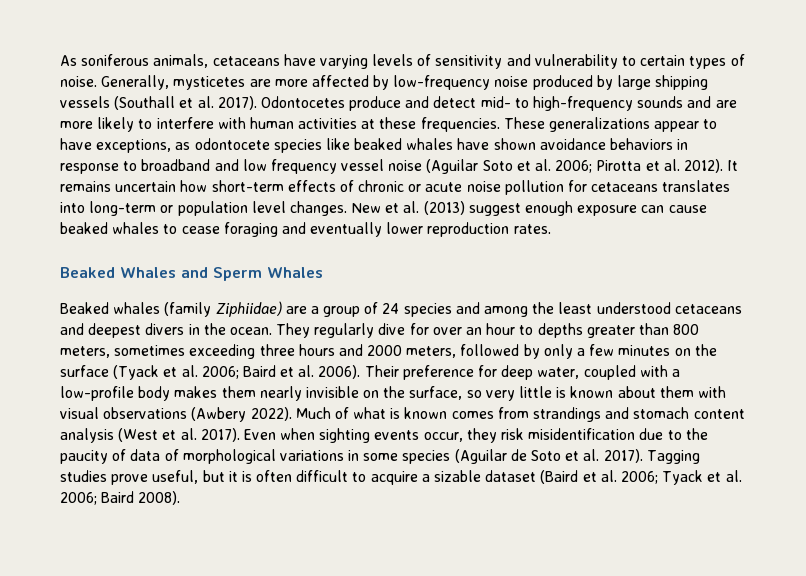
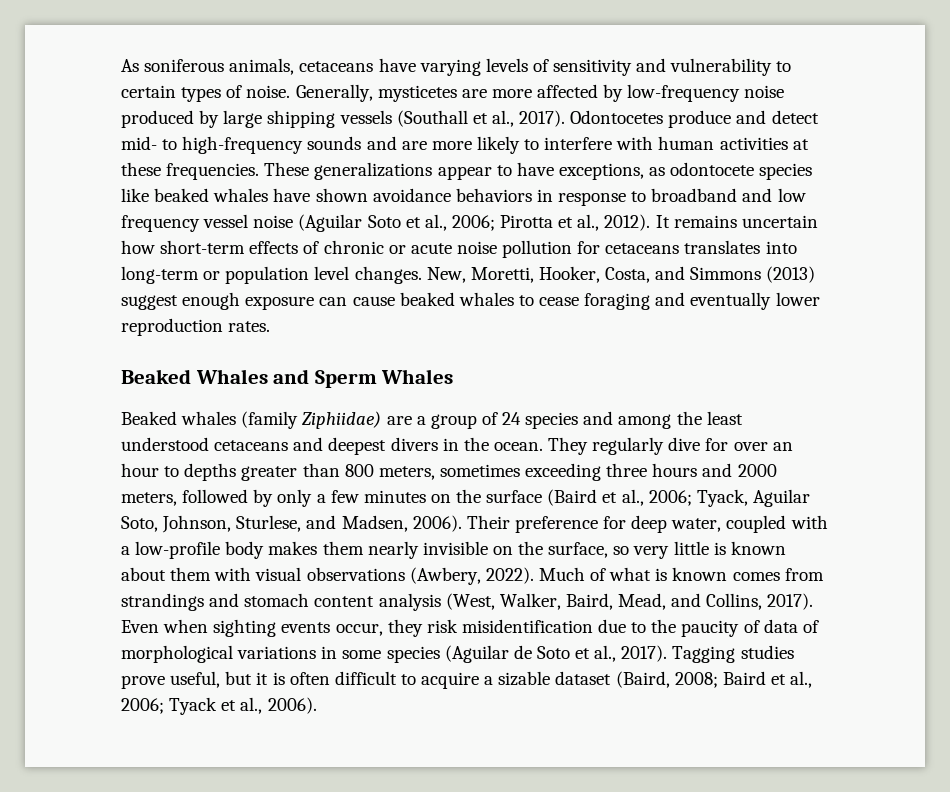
[197,96,214,108] al. -> [491,110,514,127] al.,
[535,159,552,171] al. -> [424,214,447,231] al.,
[663,159,680,171] al. -> [577,214,600,231] al.,
[351,201,420,213] New et al. -> [426,266,762,283] New, Moretti, Hooker, Costa, and Simmons
[113,365,315,380] (Tyack et al. 2006; Baird et al. -> [547,489,810,507] [121,515,408,533] (Baird et al., 2006; Tyack, Aguilar Soto, Johnson, Sturlese, and Madsen,
[191,407,247,422] (Awbery -> [409,567,481,585] (Awbery,
[118,428,197,442] (West et al. -> [445,593,763,610] (West, Walker, Baird, Mead, and Collins,
[583,449,600,461] al. -> [594,645,617,662] al.,
[540,470,742,485] [60,491,181,505] (Baird et al. 2006; Tyack et al. 2006; Baird 2008). -> [615,671,813,688] [121,697,317,715] (Baird, 2008; Baird et al., 2006; Tyack et al., 2006).

